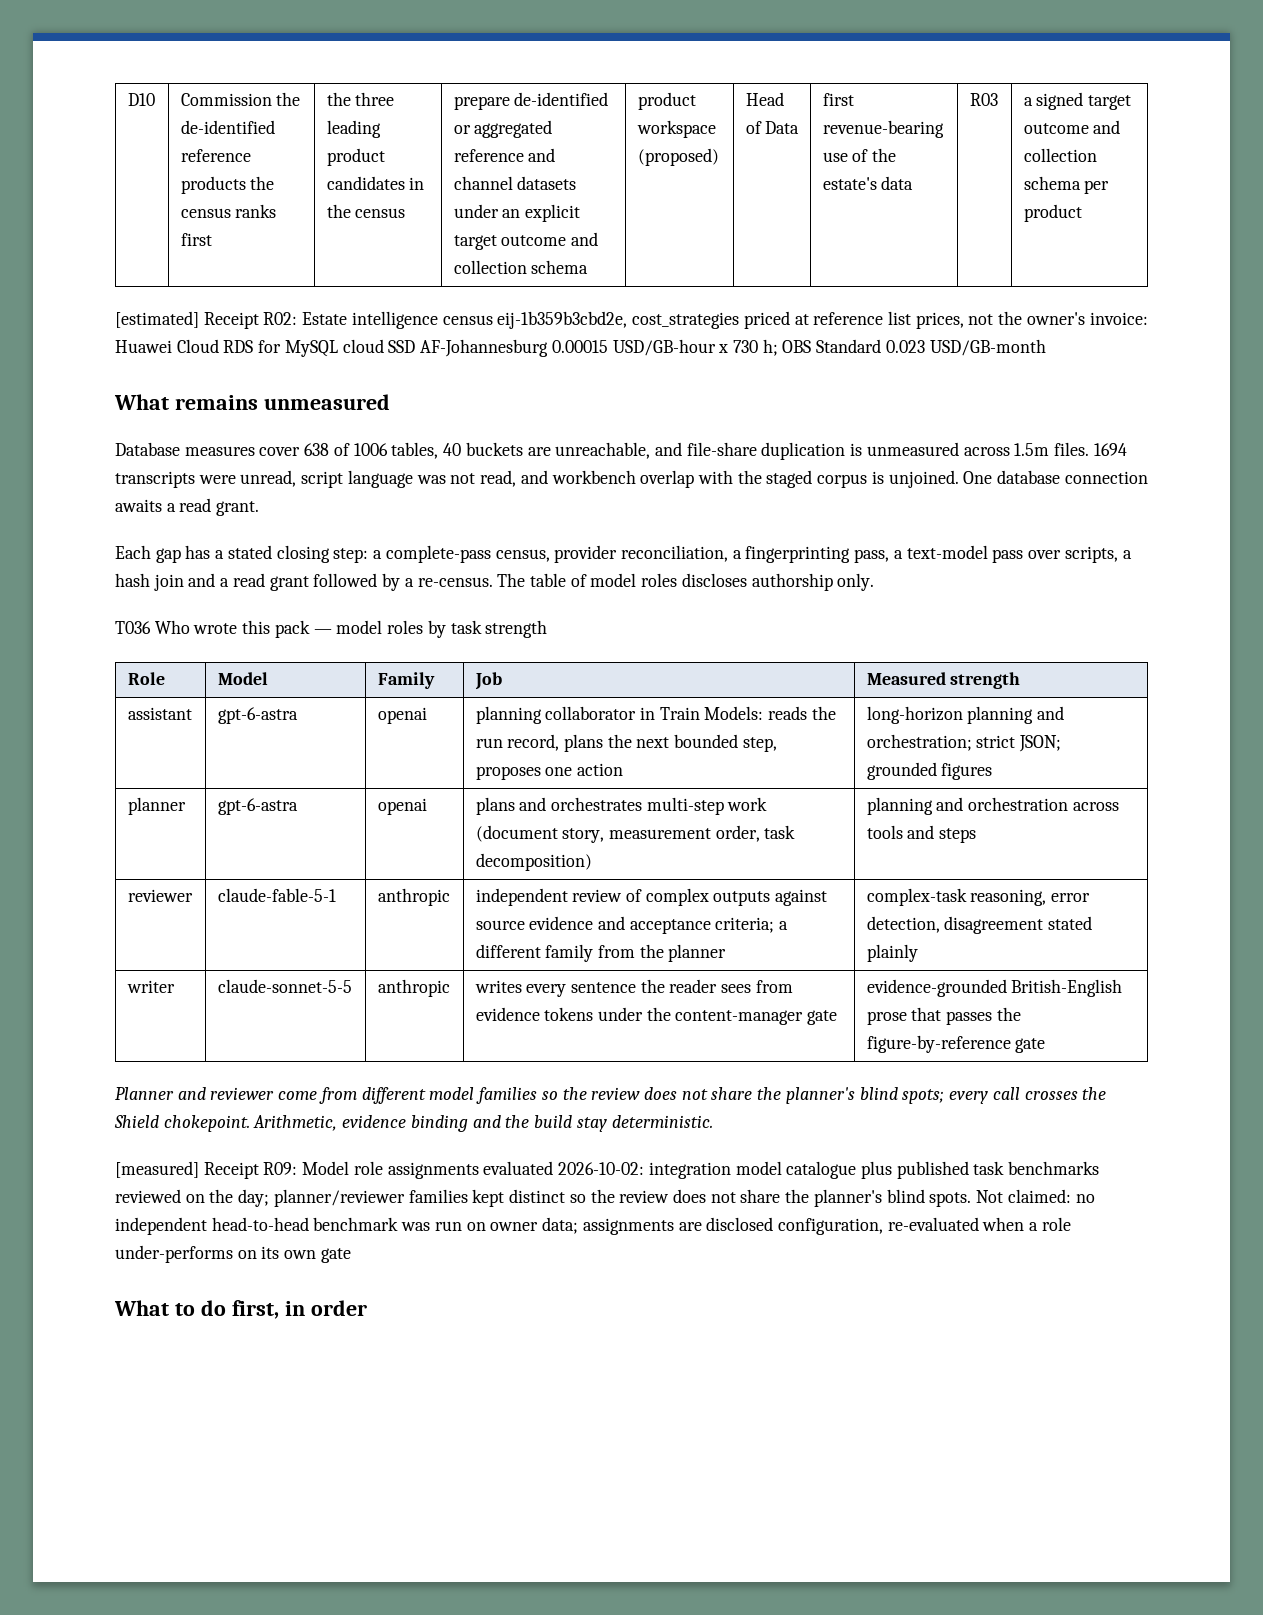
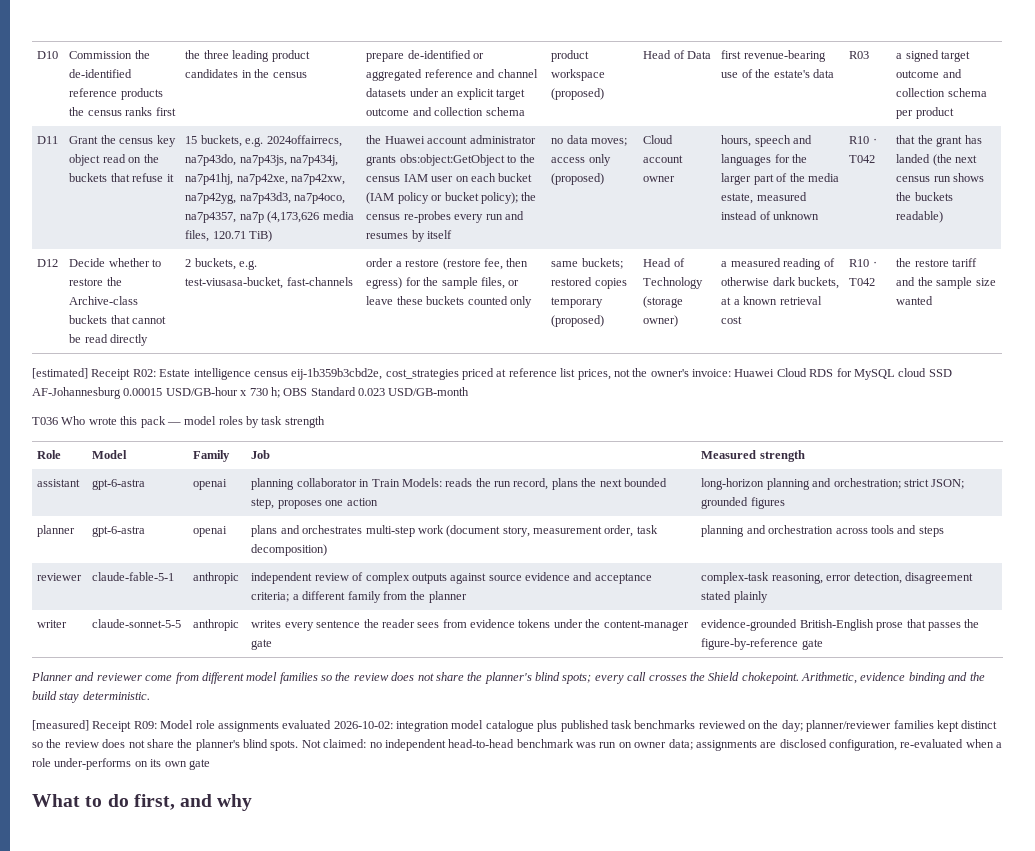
(1082, 213) none -> [37,136,59,144] [69,135,176,147] [69,154,159,166] [69,173,174,182] [185,135,342,147] [185,154,339,166] [185,173,346,185] [185,192,346,204] [185,211,354,223] [185,230,273,242] [366,135,536,144] [366,154,535,166] [366,173,533,182] [366,192,537,204] [366,211,524,223] [366,230,453,242] [551,135,628,146] [551,154,611,166] [551,173,605,185] [643,135,674,144] [643,155,684,163] [643,176,676,182] [721,135,813,147] [721,154,808,166] [721,173,839,185] [721,192,807,204] [721,211,820,220] [849,136,877,144] [849,155,876,163] [896,135,982,147] [896,154,978,166] [896,173,985,182] [896,192,953,201] [896,211,944,223] [37,259,59,267] [69,258,162,267] [69,277,122,286] [69,296,139,305] [69,315,167,324] [69,334,149,346] [185,258,258,270] [185,277,353,289] [366,258,529,270] [366,277,520,289] [366,296,532,308] [551,258,623,269] [551,277,627,289] [551,297,604,308] [551,315,605,327] [643,258,685,267] [643,277,704,289] [643,296,684,308] [643,315,679,327] [721,258,835,270] [721,277,840,289] [721,296,822,305] [721,316,743,324] [849,259,877,267] [849,278,876,286] [896,258,978,267] [896,277,996,289] [896,296,934,305] // D11 | Grant the census key object read on the buckets that refuse it | 15 buckets, e.g. 2024offairrecs, na7p43do, na7p43js, na7p434j, na7p41hj, na7p42xe, na7p42xw, na7p42yg, na7p43d3, na7p4oco, na7p4357, na7p (4,173,626 media files, 120.71 TiB) | the Huawei account administrator grants obs:object:GetObject to the census IAM user on each bucket (IAM policy or bucket policy); the census re-probes every run and resumes by itself | no data moves; access only (proposed) | Cloud account owner | hours, speech and languages for the larger part of the media estate, measured instead of unknown | R10 · T042 | that the grant has landed (the next census run shows the buckets readable) // D12 | Decide whether to restore the Archive-class buckets that cannot be read directly | 2 buckets, e.g. test-viusasa-bucket, fast-channels | order a restore (restore fee, then egress) for the sample files, or leave these buckets counted only | same buckets; restored copies temporary (proposed) | Head of Technology (storage owner) | a measured reading of otherwise dark buckets, at a known retrieval cost | R10 · T042 | the restore tariff and the sample size wanted
[114,394,390,410] [115,442,1127,460] [115,470,1148,488] [115,498,260,516] [115,545,1132,563] [115,573,875,591] // What remains unmeasured // Database measures cover 638 of 1006 tables, 40 buckets are unreachable, and file-share duplication is unmeasured across 1.5m files. 1694 transcripts were unread, script language was not read, and workbench overlap with the staged corpus is unjoined. One database connection awaits a read grant. // Each gap has a stated closing step: a complete-pass census, provider reconciliation, a fingerprinting pass, a text-model pass over scripts, a hash join and a read grant followed by a re-census. The table of model roles discloses authorship only. -> (470, 391) none
[284,1300,367,1316] in order -> [180,794,253,811] and why

